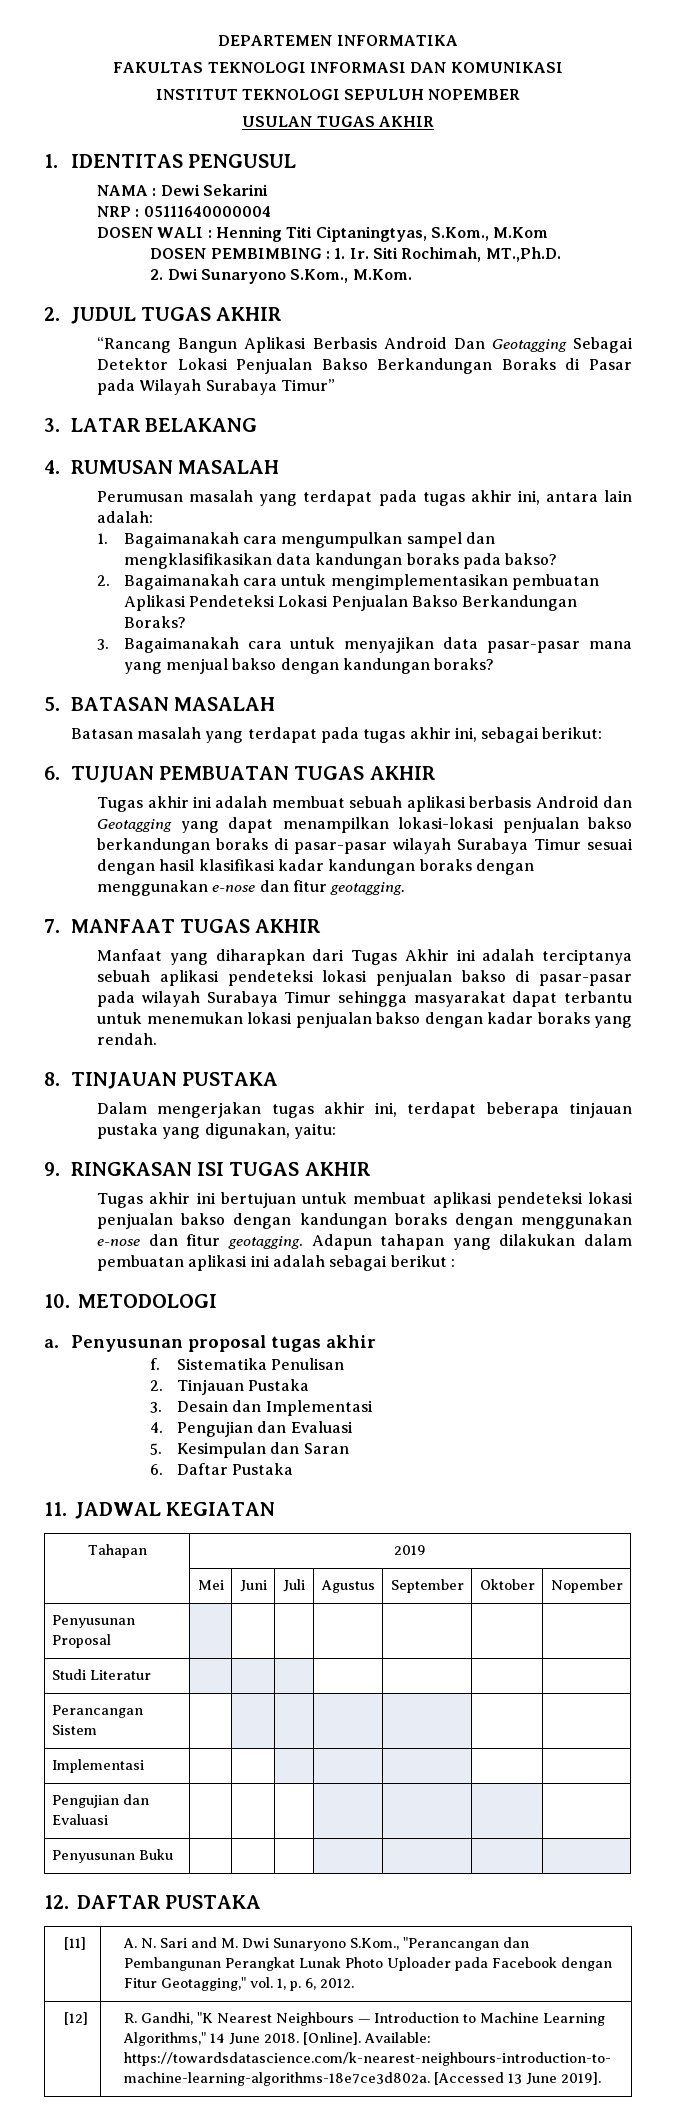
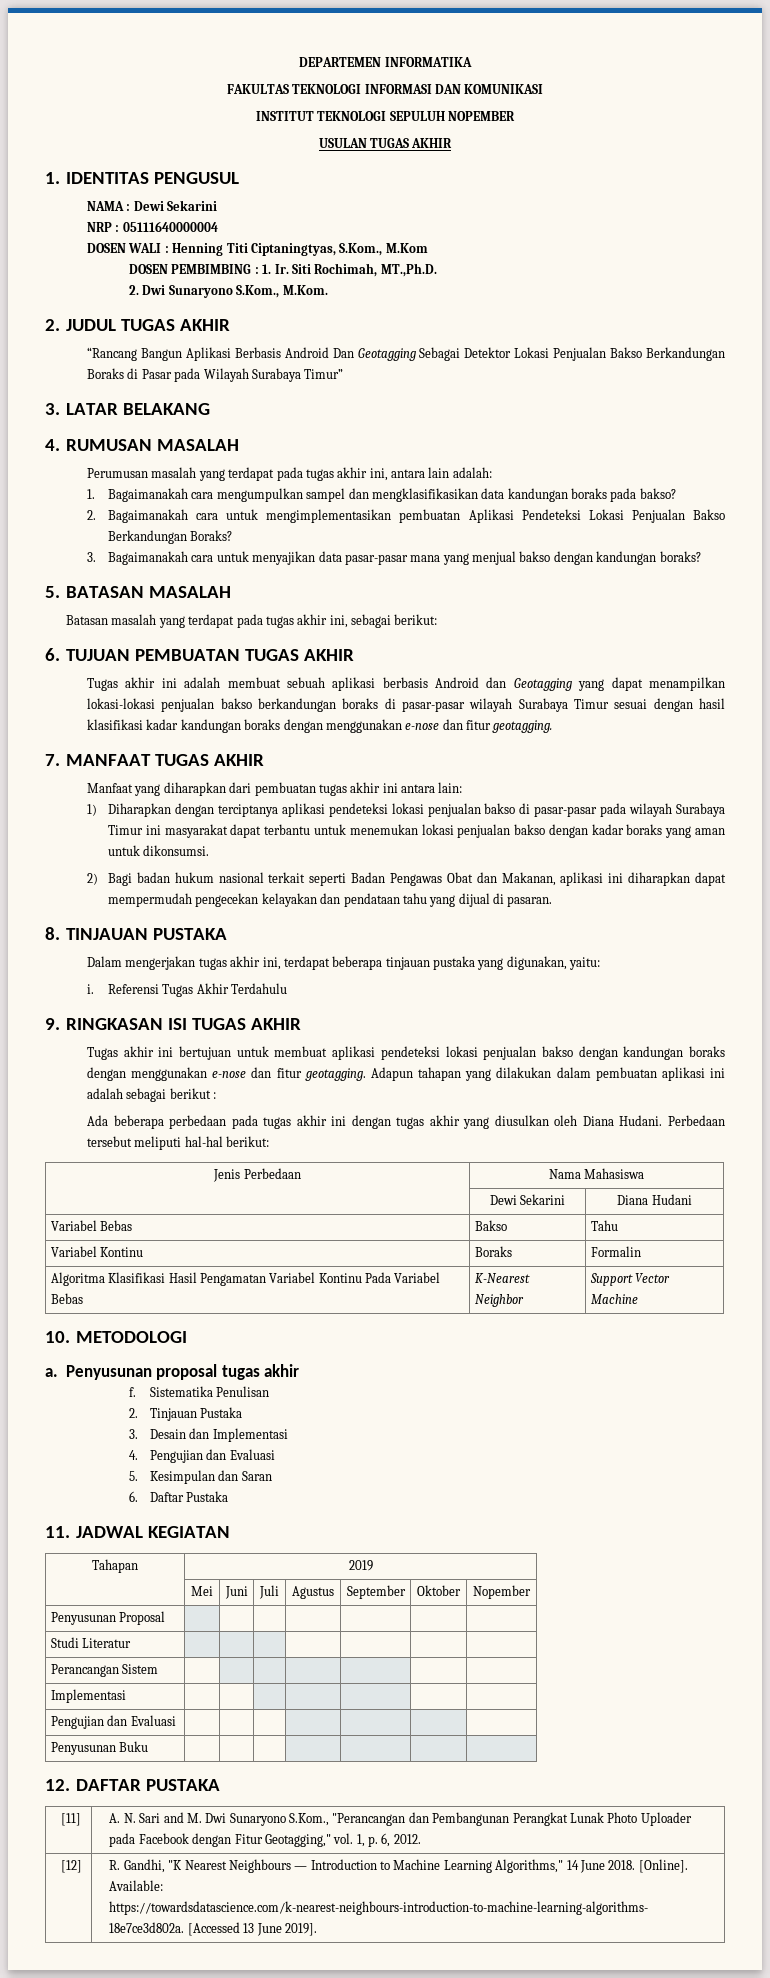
[351,949,632,965] [97,970,151,982] Tugas Akhir ini adalah terciptanya sebuah -> [254,782,463,796] [87,803,278,817] pembuatan tugas akhir ini antara lain: // 1) Diharapkan dengan terciptanya
[337,991,407,1007] sehingga -> [145,825,161,835] ini
[97,1033,158,1045] rendah. -> [695,828,725,835] [108,845,210,856] [87,872,726,886] [108,893,553,907] aman untuk dikonsumsi. // 2) Bagi badan hukum nasional terkait seperti Badan Pengawas Obat dan Makanan, aplikasi ini diharapkan dapat mempermudah pengecekan kelayakan dan pendataan tahu yang dijual di pasaran.
(337, 1131) none -> [87,983,288,997] // i. Referensi Tugas Akhir Terdahulu
(456, 1263) none -> [87,1115,725,1129] [87,1136,270,1150] [213,1168,301,1182] [548,1168,645,1179] [489,1194,566,1205] [617,1194,692,1205] [50,1220,133,1231] [474,1220,507,1231] [590,1220,618,1231] [50,1246,144,1257] [474,1246,512,1257] [590,1246,641,1257] [50,1272,441,1286] [50,1293,83,1304] [474,1273,530,1283] [474,1294,524,1307] [589,1273,671,1286] [590,1294,638,1304] // Ada beberapa perbedaan pada tugas akhir ini dengan tugas akhir yang diusulkan oleh Diana Hudani. Perbedaan tersebut meliputi hal-hal berikut: // Jenis Perbedaan | Nama Mahasiswa // | Dewi Sekarini | Diana Hudani // Variabel Bebas | Bakso | Tahu // Variabel Kontinu | Boraks | Formalin // Algoritma Klasifikasi Hasil Pengamatan Variabel Kontinu Pada Variabel Bebas | K-Nearest Neighbor | Support Vector Machine

